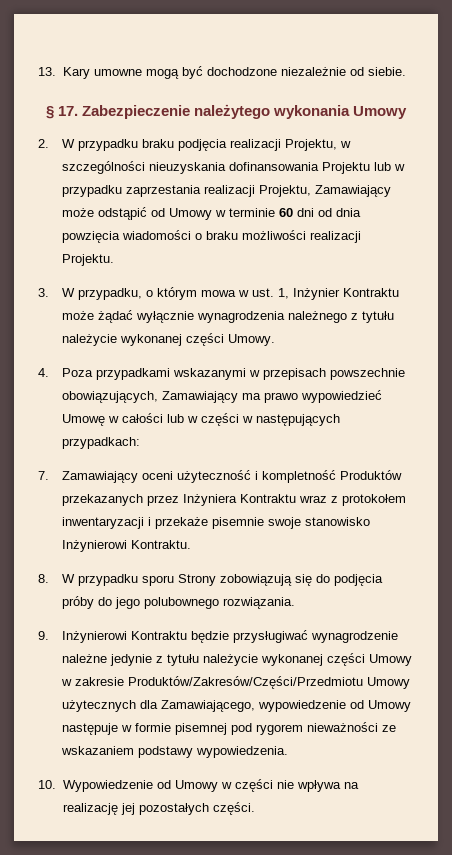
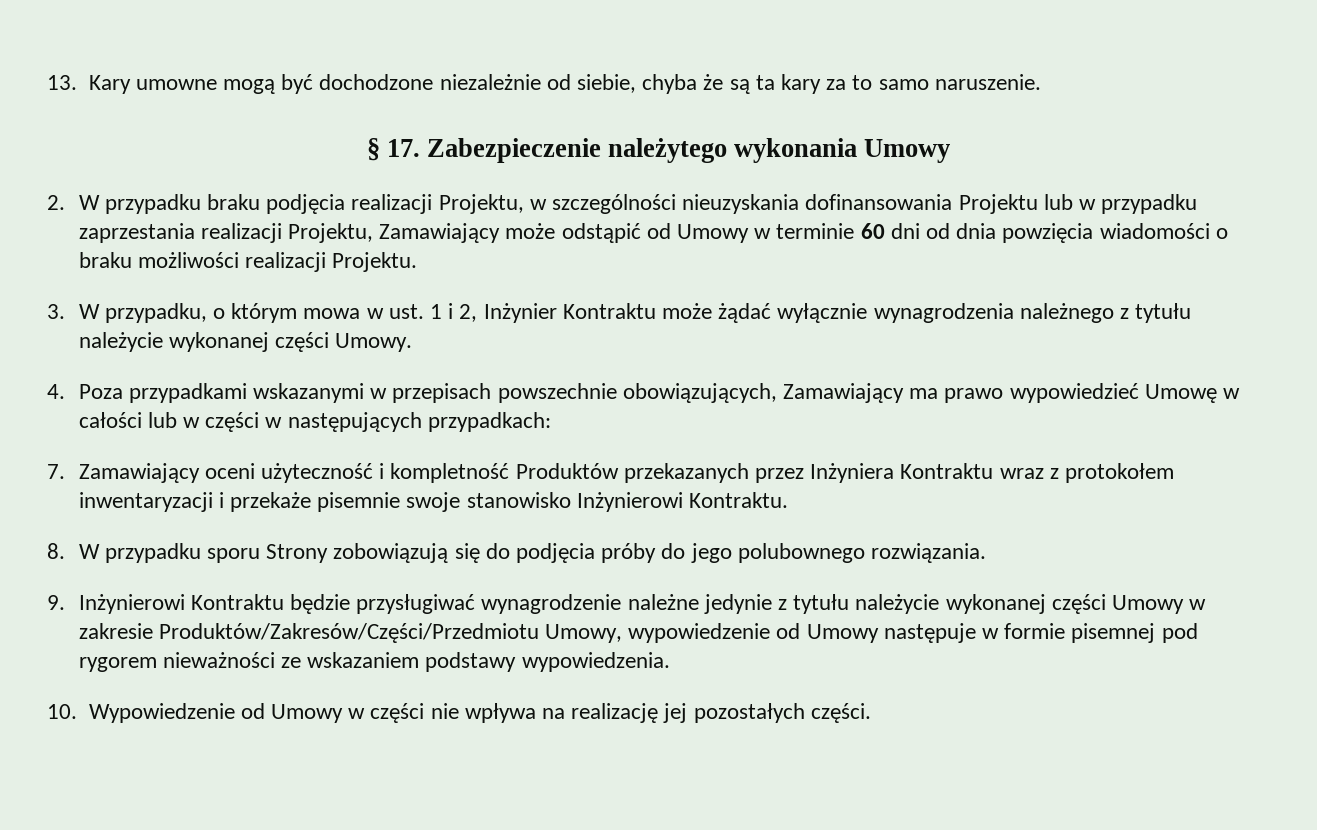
[367,67,406,76] siebie. -> [576,74,1041,94] siebie, chyba że są ta kary za to samo naruszenie.
[278,288,290,299] 1, -> [429,303,478,322] 1 i 2,
[367,677,411,689] [62,700,256,712] Umowy użytecznych dla Zamawiającego, -> [544,624,622,643] Umowy,

